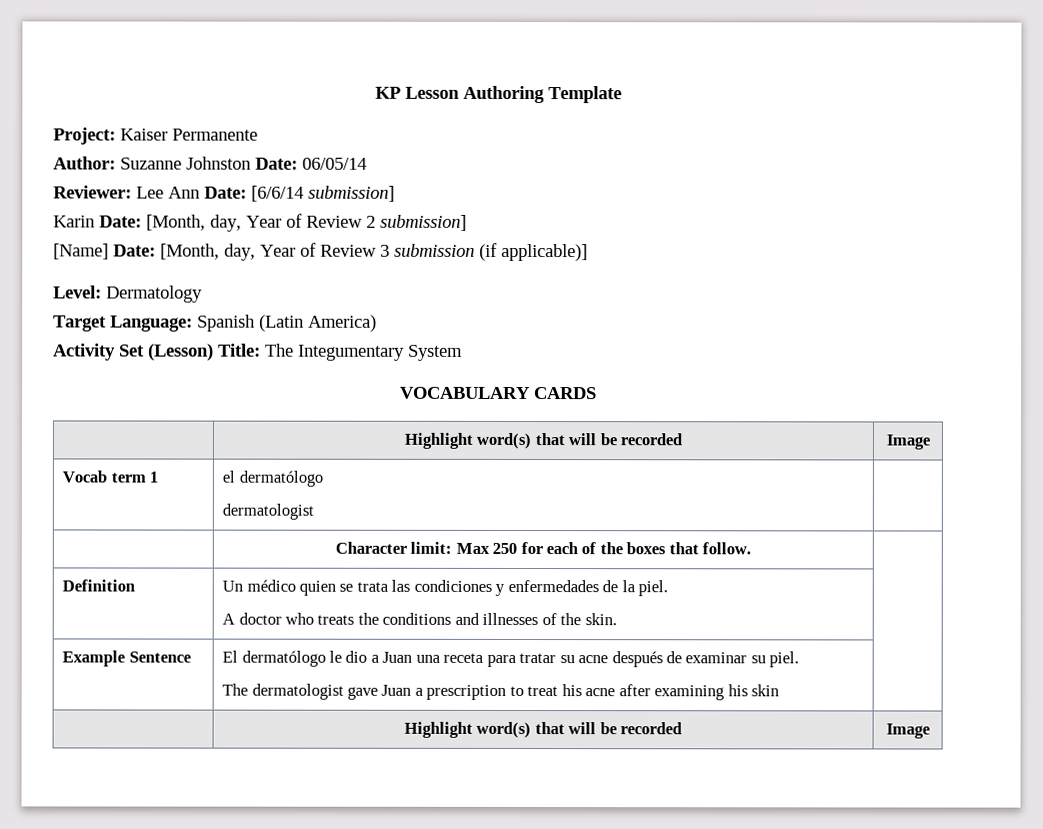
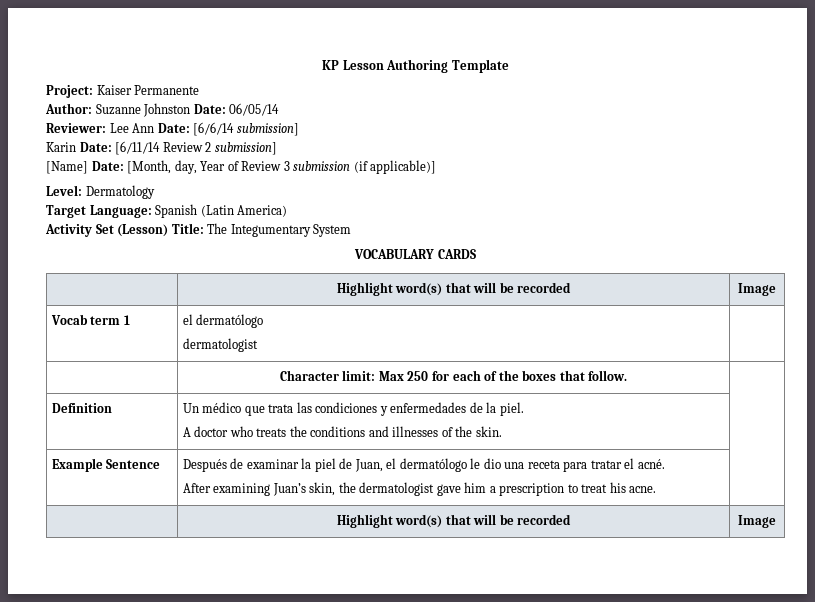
[146,213,303,232] [Month, day, Year of -> [115,141,161,155] [6/11/14
[299,580,354,596] quien se -> [244,406,265,416] que
[222,650,239,663] El -> [182,458,397,472] Después de examinar la piel de Juan, el
[370,651,413,663] a Juan -> (501, 463) none
[559,651,800,668] [222,683,249,696] su acne después de examinar su piel. // The -> [624,458,665,469] [182,482,356,496] el acné. // After examining Juan’s skin, the
[381,684,412,696] Juan -> [464,482,487,493] him
[585,684,780,701] acne after examining his skin -> [629,486,657,493] acne.

